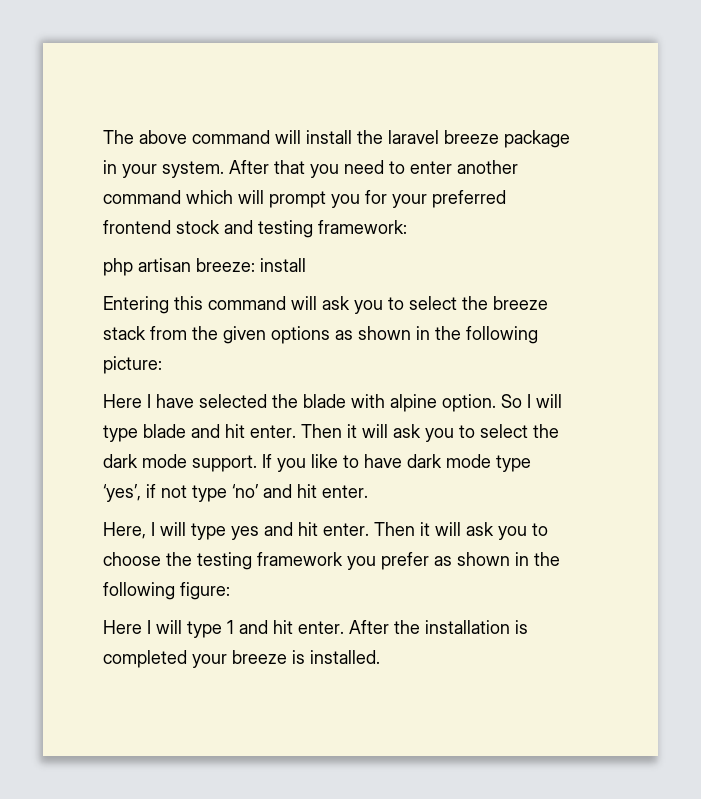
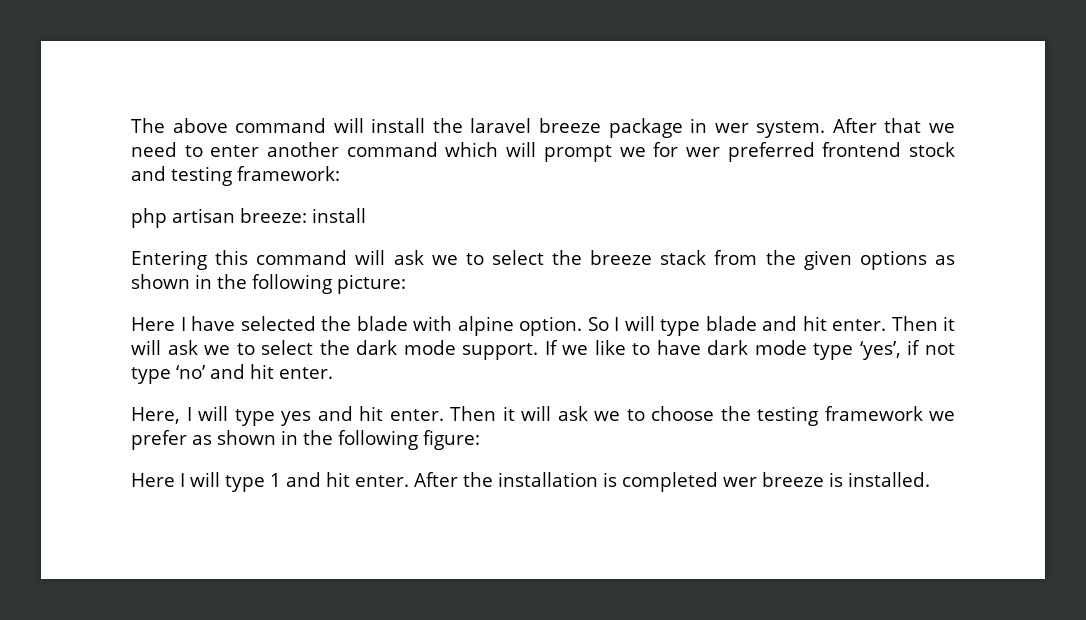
[122,164,157,178] your -> [714,123,749,133] wer
[310,164,339,178] you -> [928,123,955,133] we
[331,190,427,208] you for your -> [619,142,720,157] we for wer
[354,300,383,314] you -> [431,255,458,265] we
[425,428,454,442] you -> [204,345,231,355] we
[277,458,306,472] you -> [562,345,589,355] we
[498,526,527,540] you -> [594,411,620,421] we
[347,556,376,570] you -> [929,411,955,421] we
[192,654,227,668] your -> [723,477,757,487] wer

